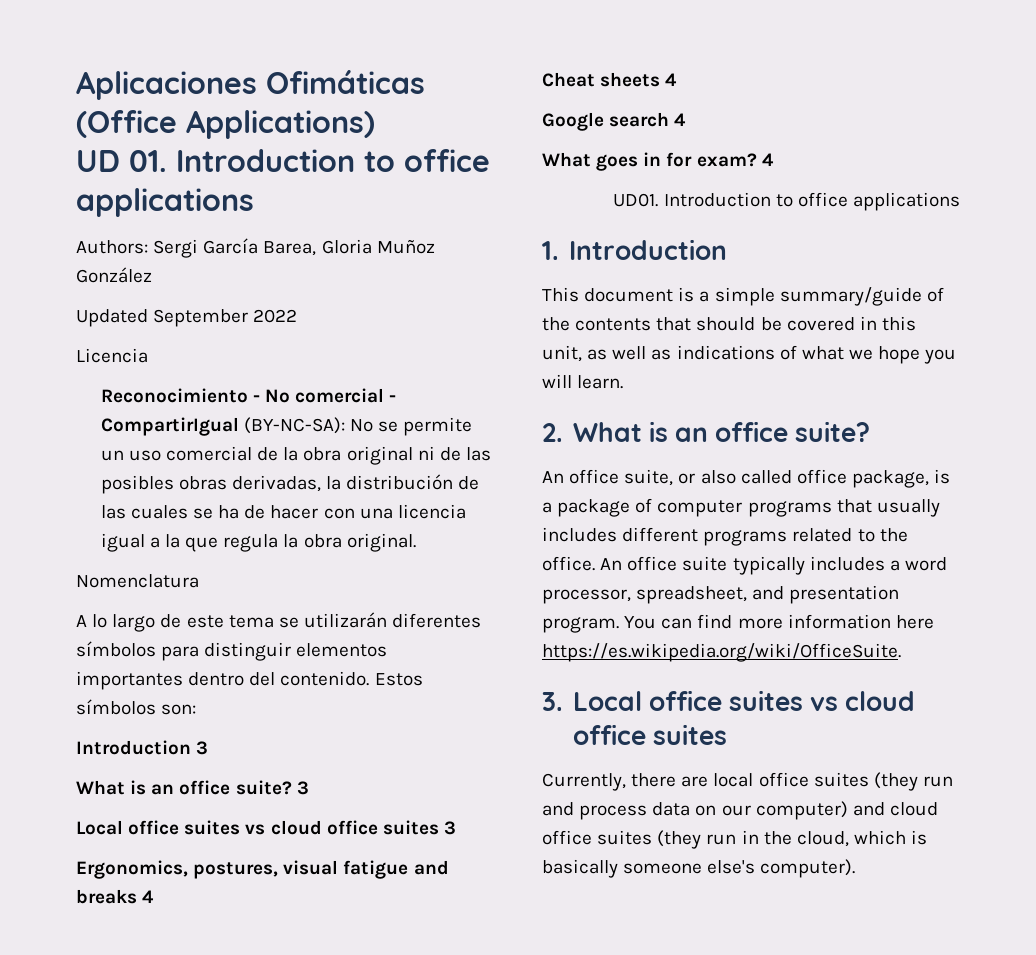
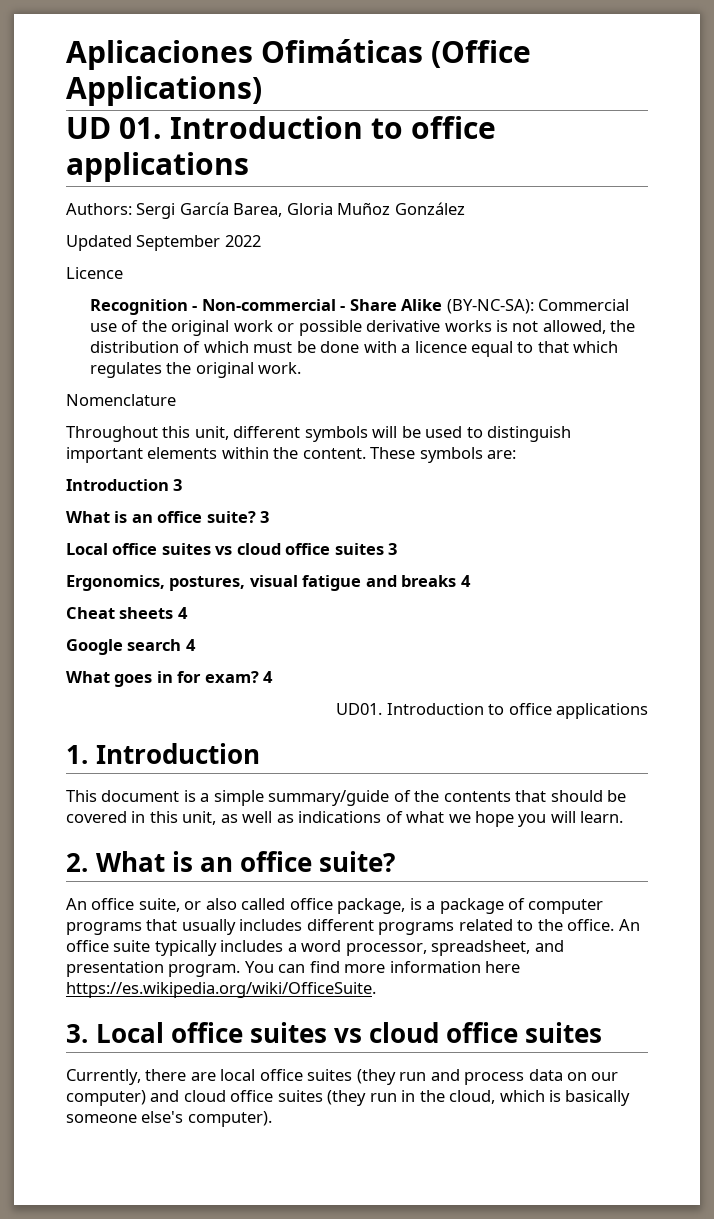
[76,348,148,363] [100,388,397,403] [100,417,473,436] [100,446,491,465] [100,474,480,494] [100,504,466,519] [100,533,416,552] [76,574,199,588] [76,612,482,632] [76,641,388,661] [76,671,423,690] [76,699,197,715] Licencia // Reconocimiento - No comercial - CompartirIgual (BY-NC-SA): No se permite un uso comercial de la obra original ni de las posibles obras derivadas, la distribución de las cuales se ha de hacer con una licencia igual a la que regula la obra original. // Nomenclatura // A lo largo de este tema se utilizarán diferentes símbolos para distinguir elementos importantes dentro del contenido. Estos símbolos son: -> [66,267,123,279] [89,299,630,315] [89,320,636,336] [89,341,619,357] [89,362,302,378] [66,394,176,406] [66,426,572,442] [66,447,517,463] Licence // Recognition - Non-commercial - Share Alike (BY-NC-SA): Commercial use of the original work or possible derivative works is not allowed, the distribution of which must be done with a licence equal to that which regulates the original work. // Nomenclature // Throughout this unit, different symbols will be used to distinguish important elements within the content. These symbols are:

